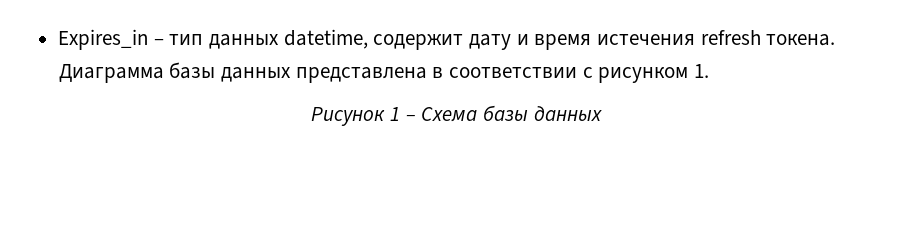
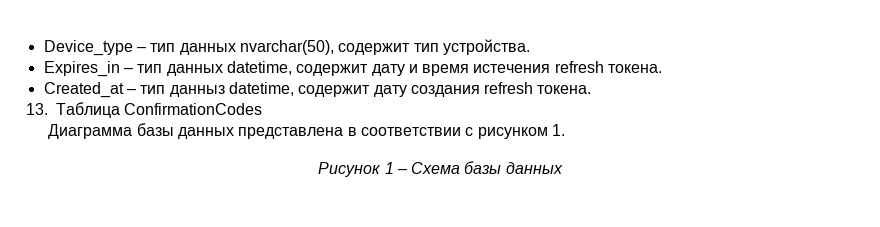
(58, 39) none -> [43,39,530,56] Device_type – тип данных nvarchar(50), содержит тип устройства. //
(836, 40) none -> [43,82,592,98] [26,102,263,118] // Created_at – тип данныз datetime, содержит дату создания refresh токена. // 13. Таблица ConfirmationCodes

